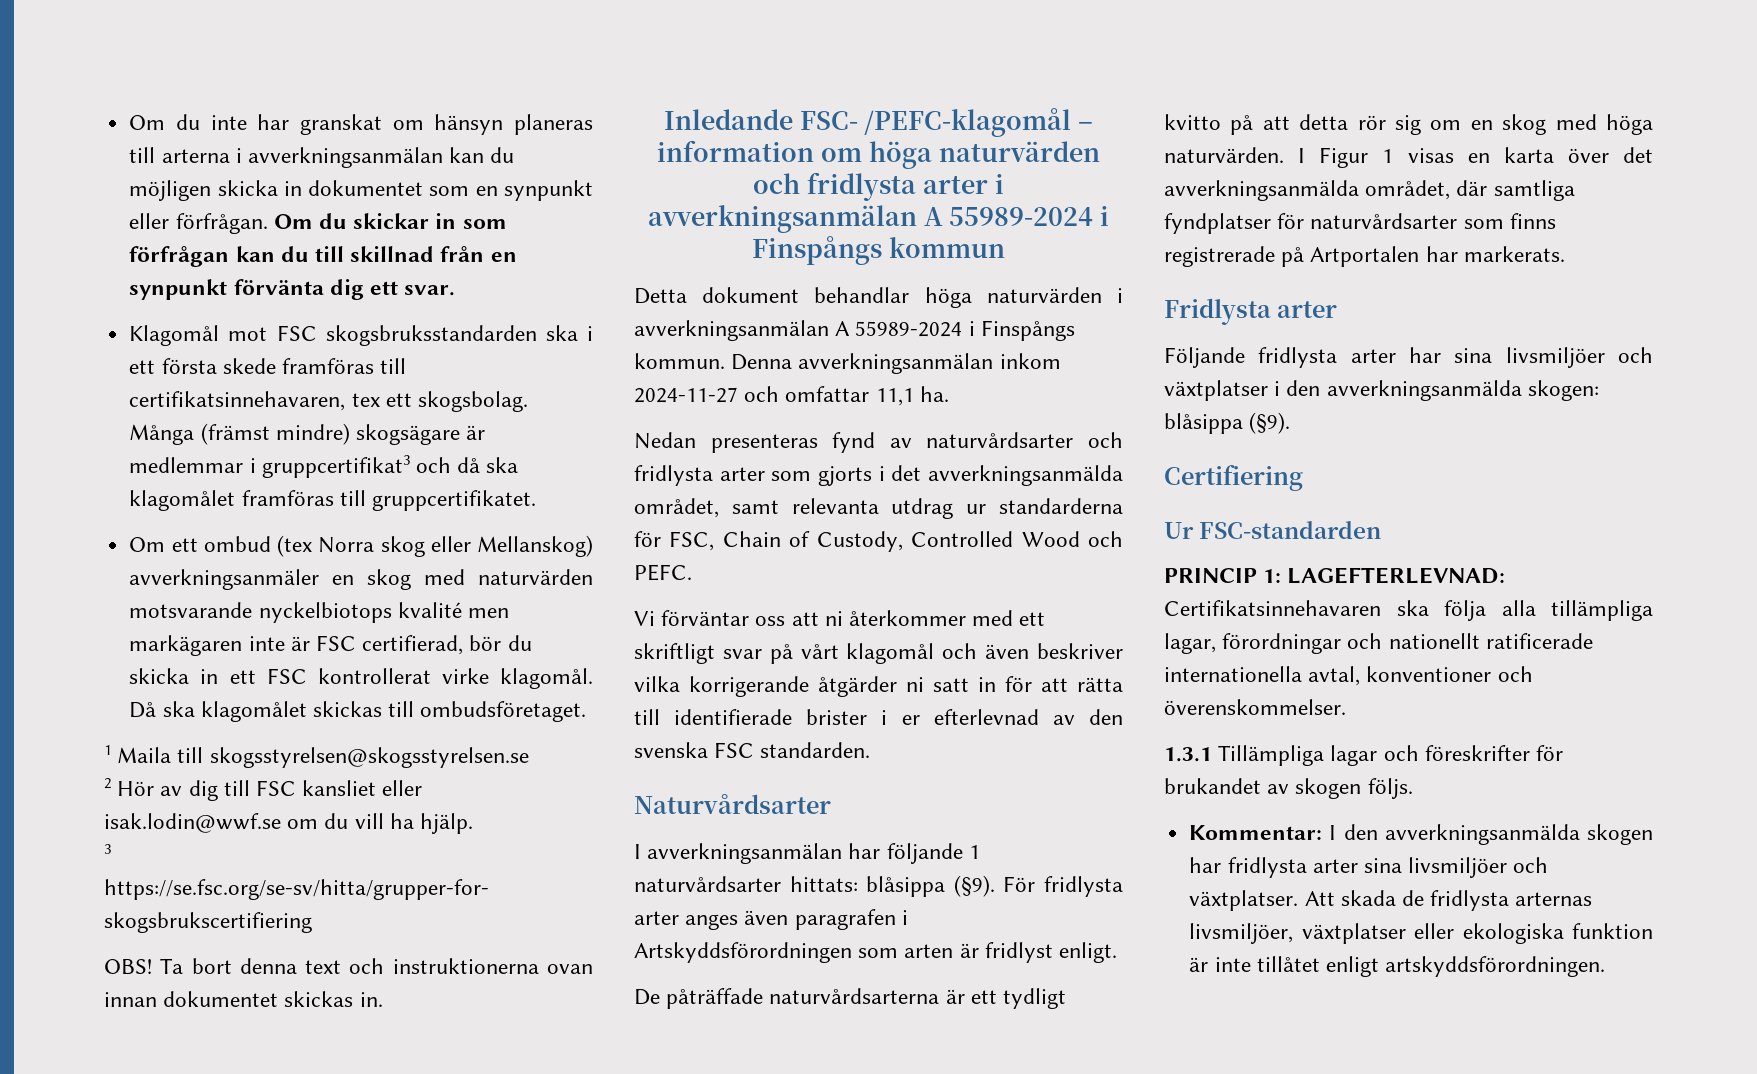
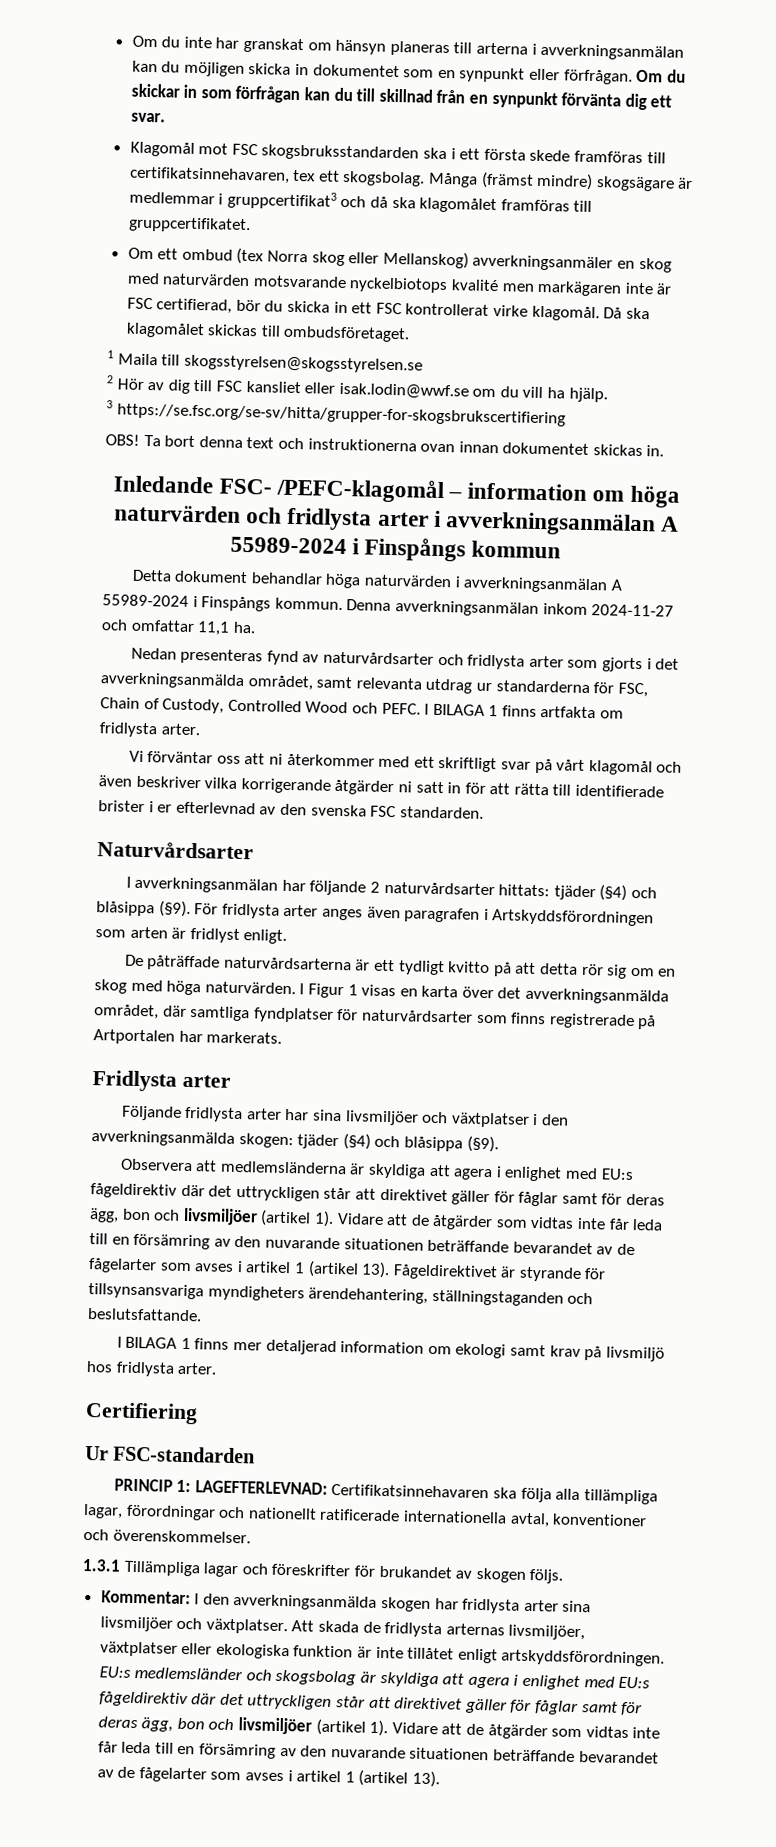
(692, 572) none -> [424,703,625,719] [99,722,200,738] I BILAGA 1 finns artfakta om fridlysta arter.
[968,845,980,859] 1 -> [370,881,381,893] 2
(858, 884) none -> [553,884,657,901] tjäder (§4) och
[1164,412,1291,434] blåsippa (§9). -> [297,1133,499,1153] [119,1158,634,1182] [90,1183,666,1207] [89,1207,664,1231] [89,1233,635,1256] [88,1258,607,1282] [88,1283,594,1307] [87,1308,202,1322] [116,1336,665,1362] [86,1360,218,1377] tjäder (§4) och blåsippa (§9). // Observera att medlemsländerna är skyldiga att agera i enlighet med EU:s fågeldirektiv där det uttryckligen står att direktivet gäller för fåglar samt för deras ägg, bon och livsmiljöer (artikel 1). Vidare att de åtgärder som vidtas inte får leda till en försämring av den nuvarande situationen beträffande bevarandet av de fågelarter som avses i artikel 1 (artikel 13). Fågeldirektivet är styrande för tillsynsansvariga myndigheters ärendehantering, ställningstaganden och beslutsfattande. // I BILAGA 1 finns mer detaljerad information om ekologi samt krav på livsmiljö hos fridlysta arter.
(1606, 966) none -> [98,1666,651,1691] [98,1691,643,1716] [97,1716,661,1740] [97,1741,659,1764] [96,1766,441,1788] EU:s medlemsländer och skogsbolag är skyldiga att agera i enlighet med EU:s fågeldirektiv där det uttryckligen står att direktivet gäller för fåglar samt för deras ägg, bon och livsmiljöer (artikel 1). Vidare att de åtgärder som vidtas inte får leda till en försämring av den nuvarande situationen beträffande bevarandet av de fågelarter som avses i artikel 1 (artikel 13).

